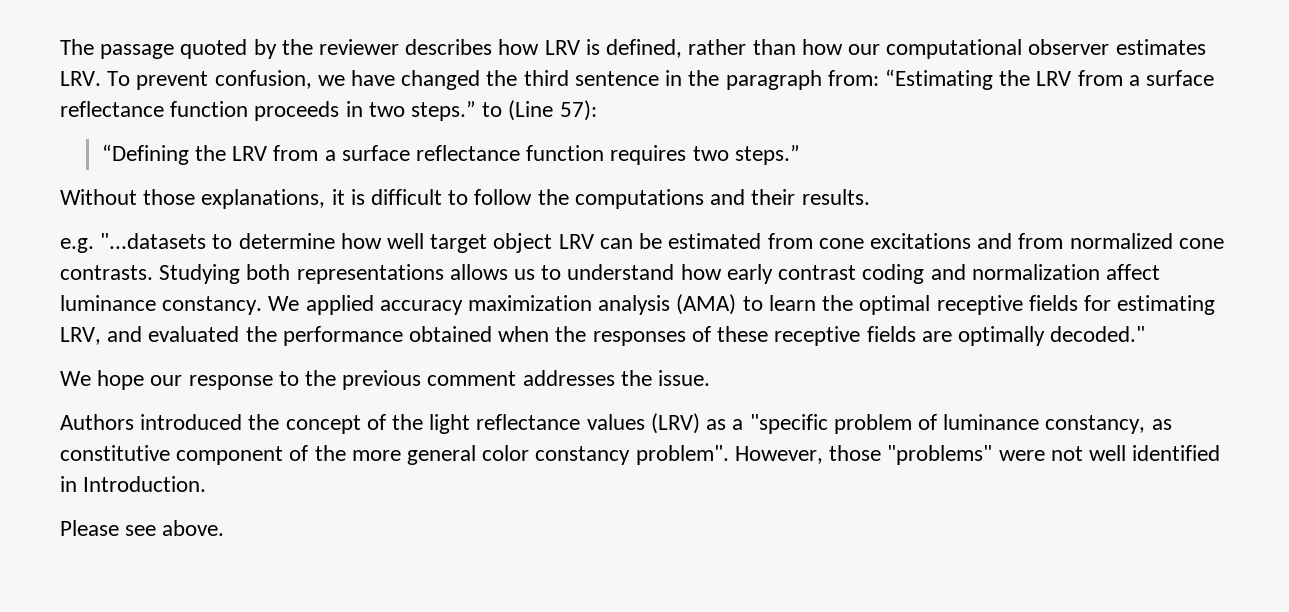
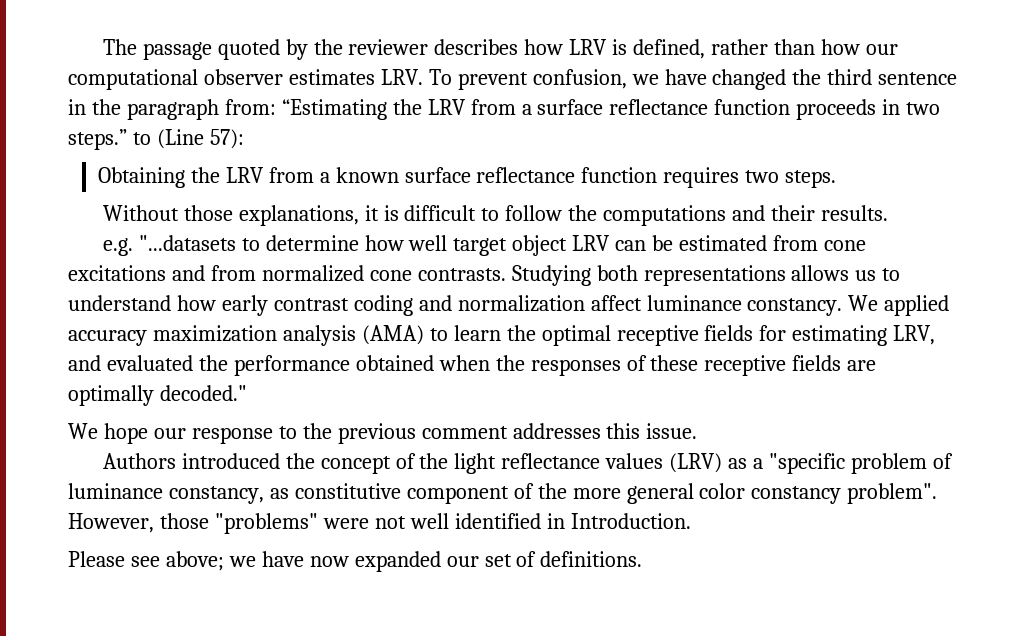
[101,144,336,165] “Defining the LRV from a -> [97,167,399,188] Obtaining the LRV from a known
[734,145,800,165] steps.” -> [785,170,837,188] steps.
[620,370,652,386] the -> [606,423,641,439] this
[162,520,225,536] above. -> [165,551,643,572] above; we have now expanded our set of definitions.

